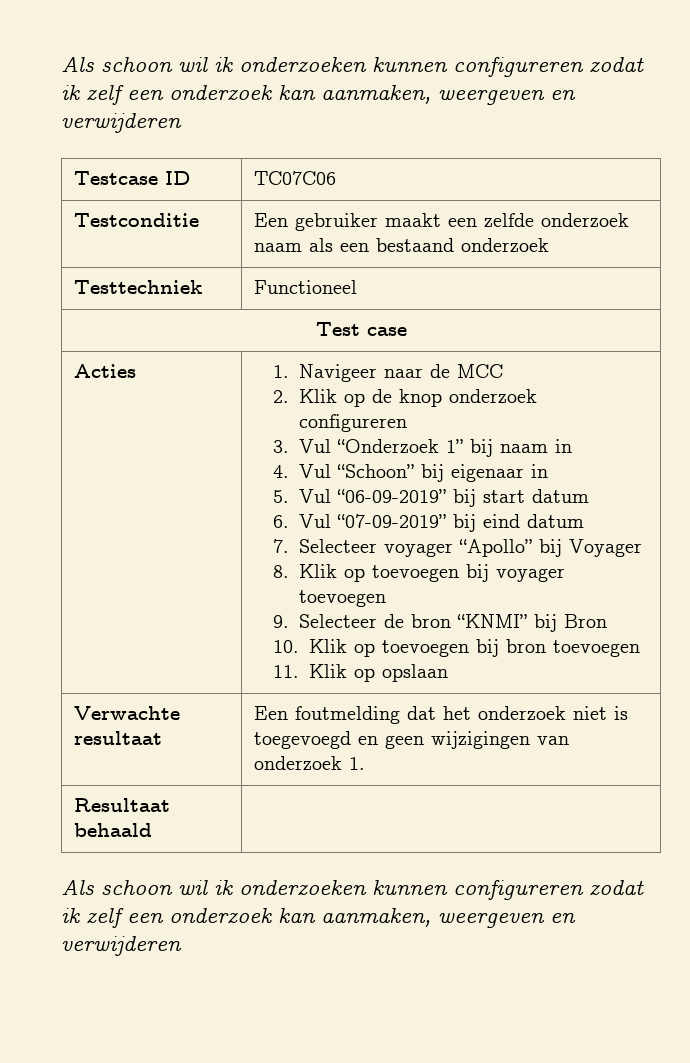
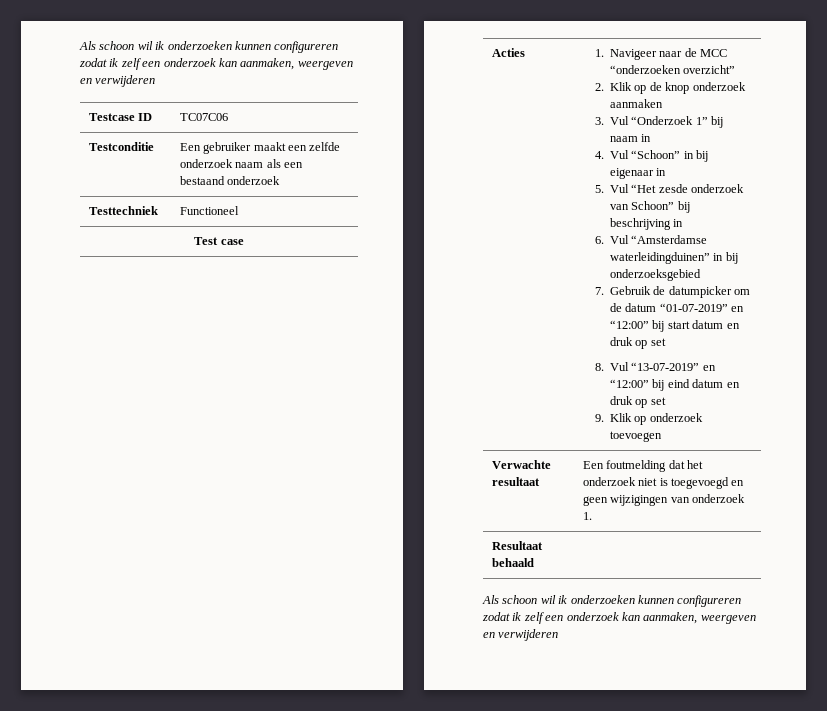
(503, 371) none -> [610,65,736,74] “onderzoeken overzicht”
[298,414,407,432] configureren -> [610,99,664,108] aanmaken
(414, 471) none -> [683,151,694,159] in
[336,489,589,507] [272,514,584,532] [272,539,642,557] [272,564,565,582] [298,590,386,607] [272,614,607,632] [272,639,640,657] [272,664,448,682] “06-09-2019” bij start datum // 6. Vul “07-09-2019” bij eind datum // 7. Selecteer voyager “Apollo” bij Voyager // 8. Klik op toevoegen bij voyager toevoegen // 9. Selecteer de bron “KNMI” bij Bron // 10. Klik op toevoegen bij bron toevoegen // 11. Klik op opslaan -> [631,184,745,193] [610,201,690,213] [610,218,684,230] [594,235,708,244] [610,252,738,264] [610,269,702,281] [594,286,751,298] [610,303,745,312] [610,320,740,332] [610,337,666,349] [594,362,716,371] [610,379,740,391] [610,396,666,408] [594,413,703,425] [610,431,663,442] “Het zesde onderzoek van Schoon” bij beschrijving in // 6. Vul “Amsterdamse waterleidingduinen” in bij onderzoeksgebied // 7. Gebruik de datumpicker om de datum “01-07-2019” en “12:00” bij start datum en druk op set // 8. Vul “13-07-2019” en “12:00” bij eind datum en druk op set // 9. Klik op onderzoek toevoegen

